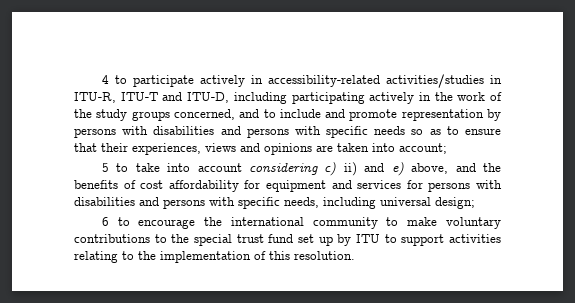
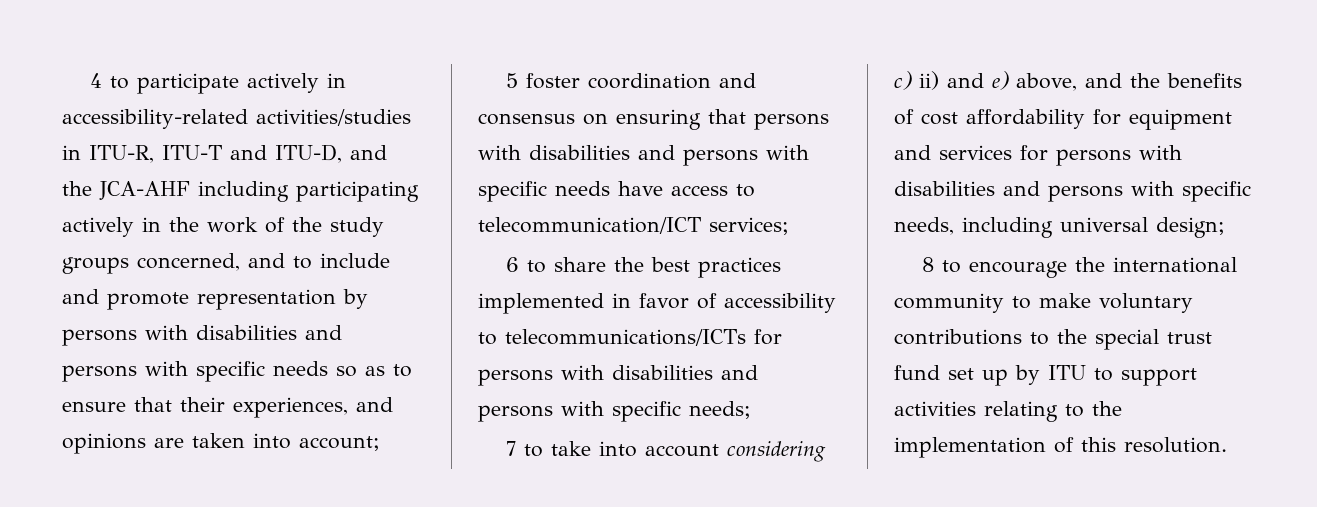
(230, 97) none -> [350,145,387,160] [62,181,190,200] and the JCA-AHF
[205,143,236,152] views -> (348, 407) none
(109, 167) none -> [526,73,757,89] [478,109,829,130] [478,145,809,166] [478,181,755,202] [478,217,789,235] [506,257,782,278] [478,293,836,314] [478,329,782,346] [478,365,758,386] [478,401,751,422] [506,441,517,456] foster coordination and consensus on ensuring that persons with disabilities and persons with specific needs have access to telecommunication/ICT services; // 6 to share the best practices implemented in favor of accessibility to telecommunications/ICTs for persons with disabilities and persons with specific needs; // 7
[101,217,109,226] 6 -> [922,257,935,272] 8

